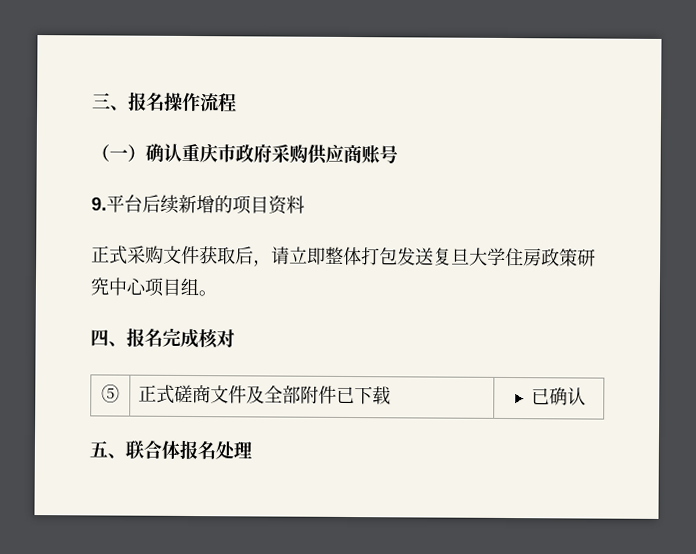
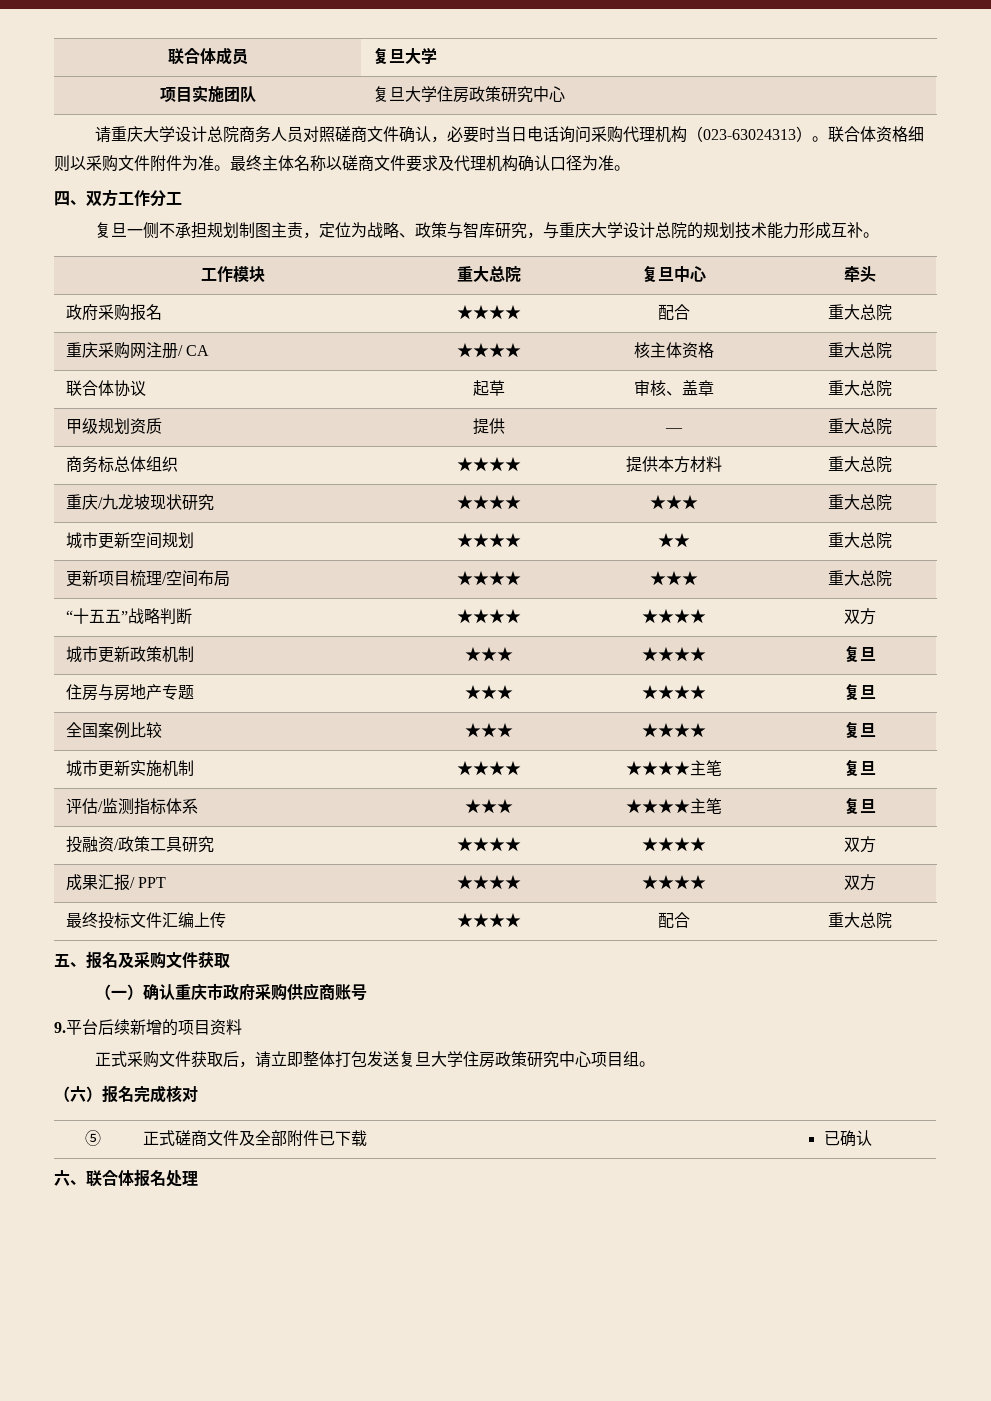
[92,91,237,113] 三、报名操作流程 -> [168,47,248,65] [372,47,437,65] [160,85,256,103] [372,86,565,103] [95,126,925,143] [54,155,630,172] [54,189,182,207] [95,222,880,239] [201,266,265,283] [456,265,521,282] [642,265,706,283] [843,266,876,282] [65,304,162,321] [456,305,521,320] [658,304,690,320] [827,304,892,321] [65,342,210,359] [456,343,521,358] [634,342,714,358] [827,342,892,359] [65,380,146,397] [472,380,505,396] [634,380,714,396] [827,380,892,397] [65,418,162,434] [472,418,505,435] [665,428,683,432] [827,418,892,435] [65,456,178,473] [456,457,521,472] [626,456,722,473] [827,456,892,473] [65,494,214,511] [456,495,521,510] [650,495,698,510] [827,494,892,511] [65,532,194,549] [456,533,521,548] [658,533,690,548] [827,532,892,549] [65,570,230,587] [456,571,521,586] [650,571,698,586] [827,570,892,587] [65,608,192,625] [456,609,521,624] [642,609,706,624] [843,608,876,625] [65,646,194,663] [464,647,513,662] [642,647,706,662] [843,645,876,663] [65,684,194,701] [464,685,513,700] [642,685,706,700] [843,683,876,701] [65,722,162,739] [464,723,513,738] [642,723,706,738] [843,721,876,739] [65,760,194,777] [456,761,521,776] [626,760,722,776] [843,759,876,777] [65,798,198,815] [464,799,513,814] [626,798,722,814] [843,797,876,815] [65,836,214,853] [456,837,521,852] [642,837,706,852] [843,836,876,853] [65,874,167,891] [456,875,521,890] [642,875,706,890] [843,874,876,891] [65,912,226,929] [456,913,521,928] [658,912,690,928] [827,912,892,929] [54,951,230,969] 联合体成员 | 复旦大学 // 项目实施团队 | 复旦大学住房政策研究中心 // 请重庆大学设计总院商务人员对照磋商文件确认，必要时当日电话询问采购代理机构（023-63024313）。联合体资格细则以采购文件附件为准。最终主体名称以磋商文件要求及代理机构确认口径为准。 // 四、双方工作分工 // 复旦一侧不承担规划制图主责，定位为战略、政策与智库研究，与重庆大学设计总院的规划技术能力形成互补。 // 工作模块 | 重大总院 | 复旦中心 | 牵头 // 政府采购报名 | ★★★★ | 配合 | 重大总院 // 重庆采购网注册/ CA | ★★★★ | 核主体资格 | 重大总院 // 联合体协议 | 起草 | 审核、盖章 | 重大总院 // 甲级规划资质 | 提供 | — | 重大总院 // 商务标总体组织 | ★★★★ | 提供本方材料 | 重大总院 // 重庆/九龙坡现状研究 | ★★★★ | ★★★ | 重大总院 // 城市更新空间规划 | ★★★★ | ★★ | 重大总院 // 更新项目梳理/空间布局 | ★★★★ | ★★★ | 重大总院 // “十五五”战略判断 | ★★★★ | ★★★★ | 双方 // 城市更新政策机制 | ★★★ | ★★★★ | 复旦 // 住房与房地产专题 | ★★★ | ★★★★ | 复旦 // 全国案例比较 | ★★★ | ★★★★ | 复旦 // 城市更新实施机制 | ★★★★ | ★★★★主笔 | 复旦 // 评估/监测指标体系 | ★★★ | ★★★★主笔 | 复旦 // 投融资/政策工具研究 | ★★★★ | ★★★★ | 双方 // 成果汇报/ PPT | ★★★★ | ★★★★ | 双方 // 最终投标文件汇编上传 | ★★★★ | 配合 | 重大总院 // 五、报名及采购文件获取
[90,329,127,347] 四、 -> [54,1086,102,1102] （六）
[89,440,108,458] 五 -> [54,1170,70,1186] 六

